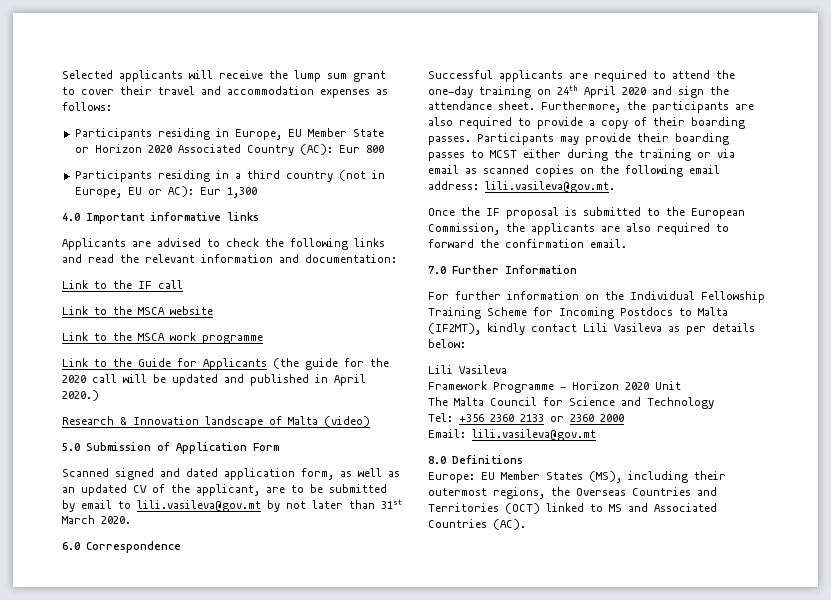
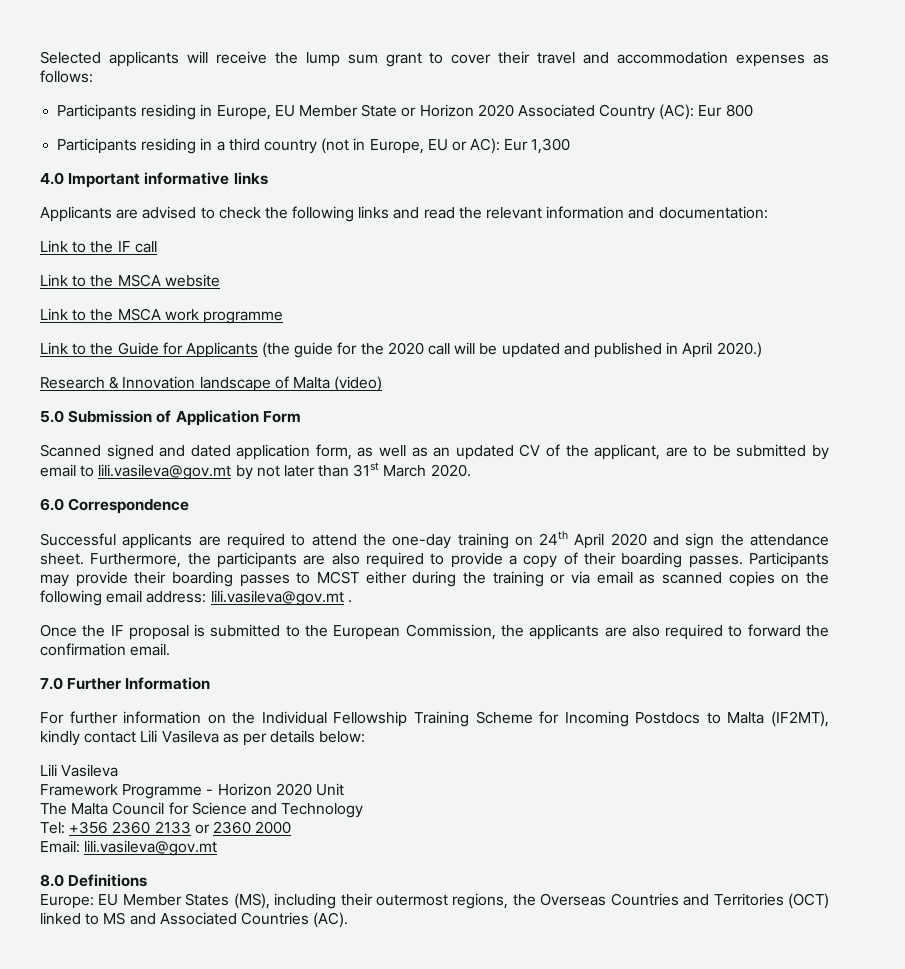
[485,181,615,193] lili.vasileva@gov.mt. -> [210,590,352,606] lili.vasileva@gov.mt .

